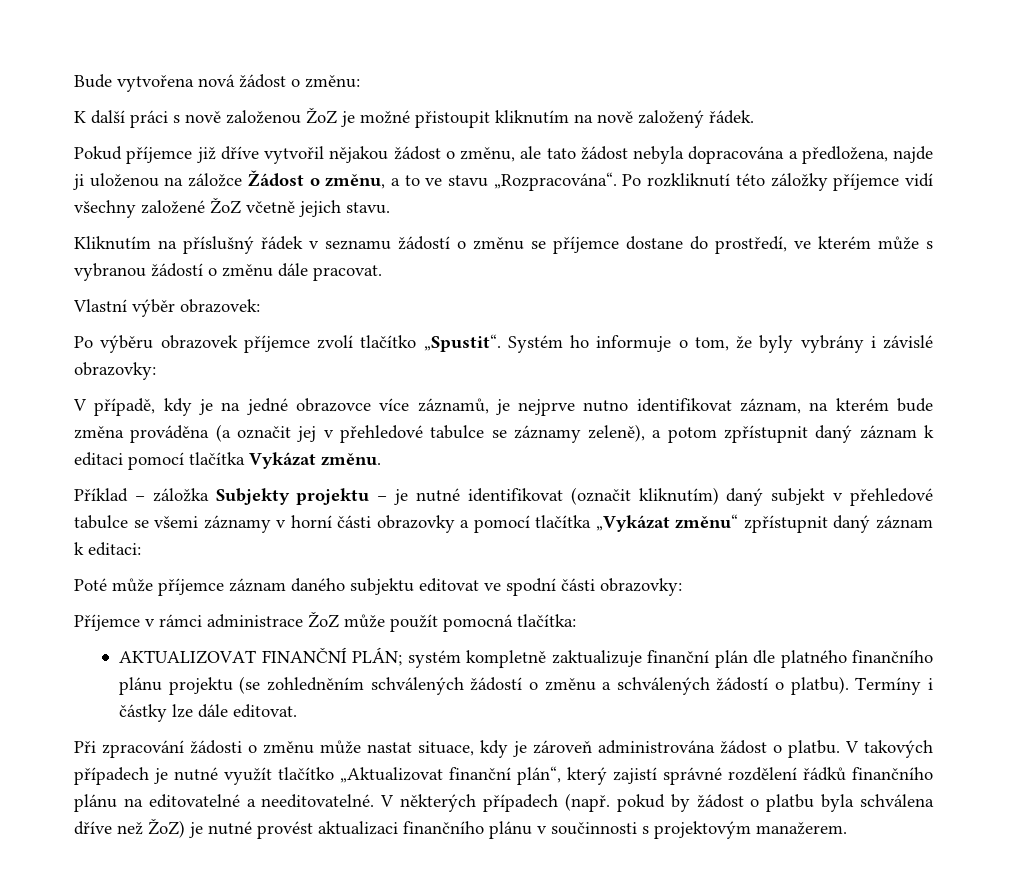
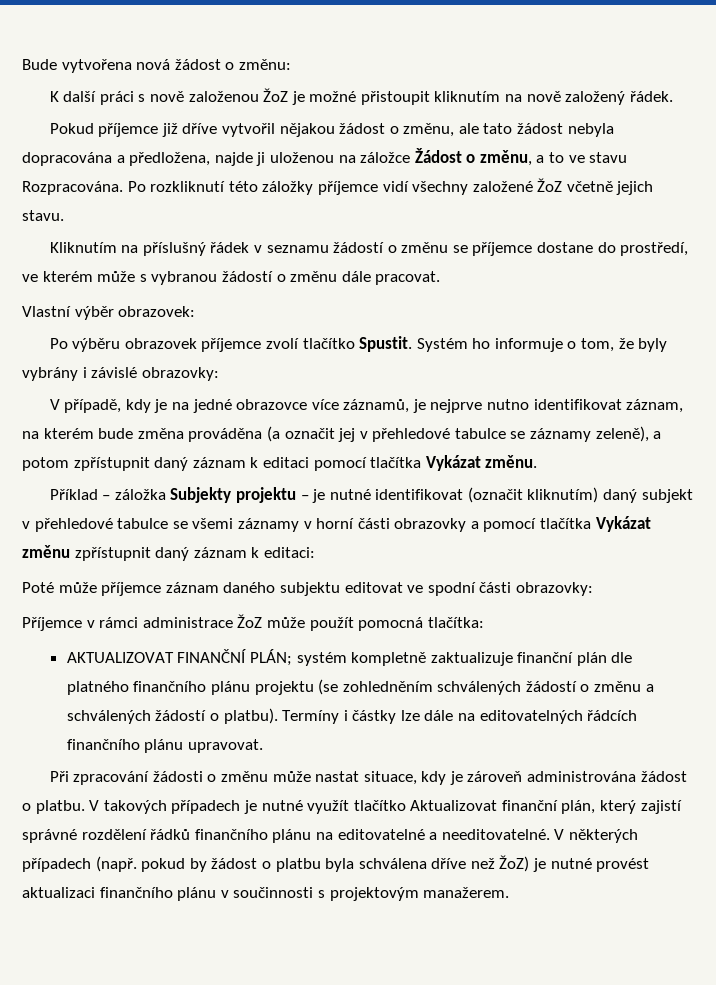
[493,172,617,191] „Rozpracována“. -> [22,181,123,195] Rozpracována.
[423,334,501,352] „Spustit“. -> [359,336,413,352] Spustit.
[595,514,739,532] „Vykázat změnu“ -> [595,516,651,532] [22,545,70,558] Vykázat změnu
[233,704,298,718] editovat. -> [458,710,638,724] [66,739,263,753] na editovatelných řádcích finančního plánu upravovat.
[340,766,561,785] „Aktualizovat finanční plán“, -> [410,800,596,814] Aktualizovat finanční plán,

